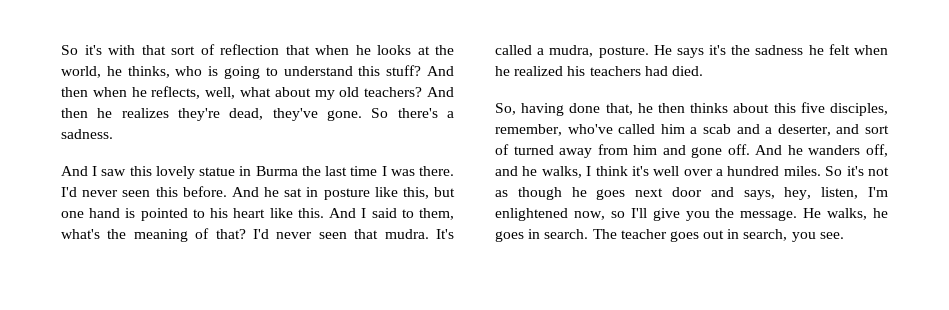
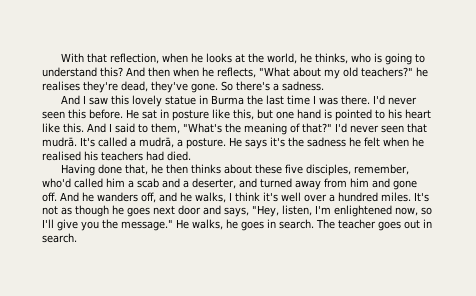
[61,44,310,55] So it's with that sort of reflection that -> [61,53,160,64] With that reflection,
[358,65,422,76] this stuff? -> [100,67,123,77] this?
[205,87,271,99] well, what -> [259,67,290,77] "What
[364,87,455,97] [61,108,169,118] teachers? And then he realizes -> [361,67,428,77] [42,81,80,91] teachers?" he realises
[231,187,279,197] And he -> [126,109,139,119] He
[61,229,100,239] what's -> [183,123,222,133] "What's
[215,229,246,239] that? -> [302,123,332,133] that?"
[384,229,429,239] mudra. -> [42,137,77,147] mudrā.
[549,45,594,57] mudra, -> [139,137,183,148] mudrā, a
[514,66,564,76] realized -> [42,151,81,161] realised
[495,103,565,116] So, having -> [61,164,96,176] Having
[773,103,796,113] this -> [255,164,283,174] these
[567,124,613,134] who've -> [42,178,71,188] who'd
[865,125,889,134] [495,144,509,155] sort of -> (257, 183) none
[825,166,864,176] So it's -> [414,192,429,202] It's
[784,187,812,200] hey, -> [252,205,279,217] "Hey,
[740,210,798,221] message. -> [121,219,173,231] message."
[743,229,844,242] search, you see. -> [42,233,77,243] search.

